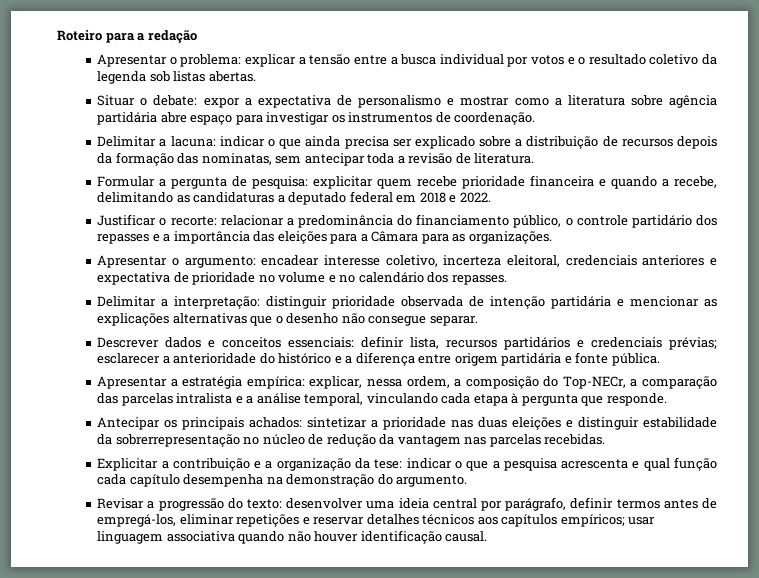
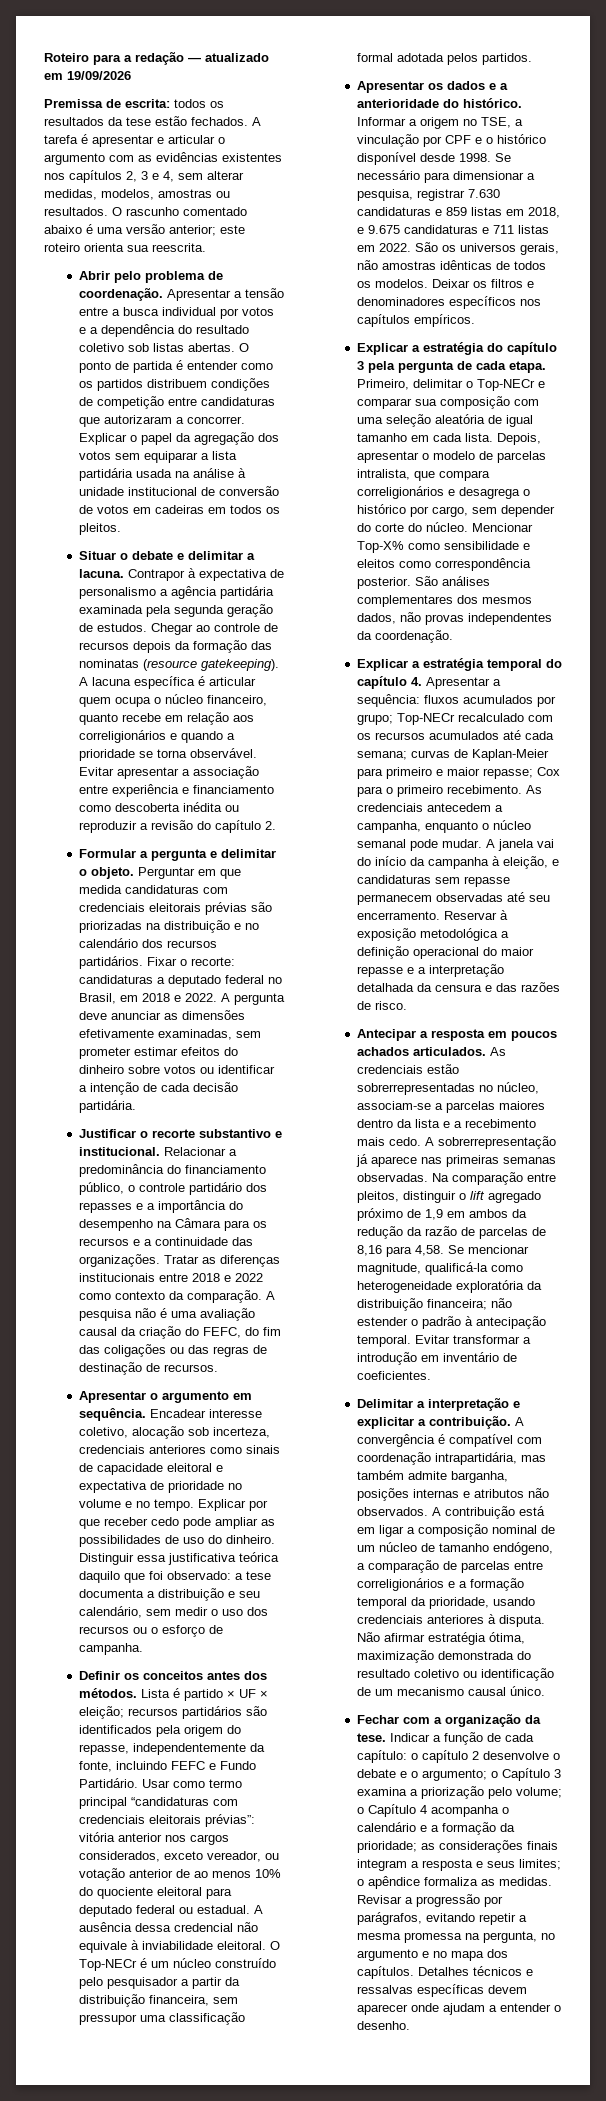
[97,54,297,67] // Apresentar o problema: explicar -> [188,53,269,62] [44,71,131,80] [44,99,224,108] [44,116,261,126] [44,134,225,147] [44,152,282,165] [44,170,244,183] [44,189,230,200] [44,207,247,216] [44,224,245,236] [44,243,206,252] [78,271,223,283] [78,288,231,301] — atualizado em 19/09/2026 // Premissa de escrita: todos os resultados da tese estão fechados. A tarefa é apresentar e articular o argumento com as evidências existentes nos capítulos 2, 3 e 4, sem alterar medidas, modelos, amostras ou resultados. O rascunho comentado abaixo é uma versão anterior; este roteiro orienta sua reescrita. // Abrir pelo problema de coordenação. Apresentar
[578,54,718,65] [97,71,256,84] [97,95,717,108] [97,112,536,125] [97,136,599,149] o resultado coletivo da legenda sob listas abertas. // Situar o debate: expor a expectativa de personalismo e mostrar como a literatura sobre agência partidária abre espaço para investigar os instrumentos de coordenação. // Delimitar a lacuna: indicar o que ainda precisa ser explicado sobre a distribuição -> [89,324,249,337] [78,343,249,352] [78,360,273,373] [78,378,270,391] [78,396,275,409] [78,415,245,427] [78,432,279,445] [78,451,237,463] [78,468,246,481] [78,486,279,496] [78,505,280,514] [78,523,121,535] [78,551,255,560] [78,568,284,581] [78,586,274,599] [78,604,273,617] [78,623,260,635] a dependência do resultado coletivo sob listas abertas. O ponto de partida é entender como os partidos distribuem condições de competição entre candidaturas que autorizaram a concorrer. Explicar o papel da agregação dos votos sem equiparar a lista partidária usada na análise à unidade institucional de conversão de votos em cadeiras em todos os pleitos. // Situar o debate e delimitar a lacuna. Contrapor à expectativa de personalismo a agência partidária examinada pela segunda geração de estudos. Chegar ao controle
[201,153,535,166] [97,175,717,189] [97,192,190,203] nominatas, sem antecipar toda a revisão de literatura. // Formular a pergunta de pesquisa: explicitar quem recebe prioridade financeira e quando a recebe, delimitando as -> [78,659,279,671] [78,676,256,689] [78,694,267,707] [78,712,254,725] [78,730,235,743] [78,748,257,761] [78,766,259,779] [78,784,274,797] [78,802,239,812] [78,820,276,833] [78,849,276,861] [78,867,241,879] [78,885,228,894] [78,902,272,915] [78,920,259,933] [78,938,217,948] [78,956,235,969] nominatas (resource gatekeeping). A lacuna específica é articular quem ocupa o núcleo financeiro, quanto recebe em relação aos correligionários e quando a prioridade se torna observável. Evitar apresentar a associação entre experiência e financiamento como descoberta inédita ou reproduzir a revisão do capítulo 2. // Formular a pergunta e delimitar o objeto. Perguntar em que medida candidaturas com credenciais eleitorais prévias são priorizadas na distribuição e no calendário dos recursos partidários. Fixar o recorte:
(393, 197) none -> [267,977,282,984] [78,993,116,1004] no Brasil,
[97,214,284,226] // Justificar o recorte: relacionar -> [220,993,285,1005] [78,1010,245,1020] [78,1029,261,1040] [78,1047,238,1059] [78,1065,275,1074] [78,1082,238,1095] [78,1100,136,1113] [78,1129,282,1138] [78,1147,226,1156] A pergunta deve anunciar as dimensões efetivamente examinadas, sem prometer estimar efeitos do dinheiro sobre votos ou identificar a intenção de cada decisão partidária. // Justificar o recorte substantivo e institucional. Relacionar
[253,231,552,244] [97,255,705,268] das eleições para a Câmara para as organizações. // Apresentar o argumento: encadear interesse coletivo, incerteza eleitoral, credenciais anteriores -> [228,1201,243,1210] [78,1218,267,1231] [78,1237,253,1246] [78,1254,280,1267] [78,1273,263,1282] [78,1290,275,1303] [78,1308,255,1321] [78,1326,281,1339] [78,1344,267,1357] [78,1362,218,1375] [78,1391,252,1403] [78,1408,262,1421] [78,1426,270,1439] [78,1445,280,1454] [78,1463,212,1475] do desempenho na Câmara para os recursos e a continuidade das organizações. Tratar as diferenças institucionais entre 2018 e 2022 como contexto da comparação. A pesquisa não é uma avaliação causal da criação do FEFC, do fim das coligações ou das regras de destinação de recursos. // Apresentar o argumento em sequência. Encadear interesse coletivo, alocação sob incerteza, credenciais anteriores como sinais de capacidade eleitoral
[358,272,507,285] [97,296,717,309] [97,313,478,326] [97,336,717,350] [97,352,660,366] [97,376,717,389] [97,393,667,406] [97,417,717,430] [97,434,606,447] [97,457,718,471] [97,474,468,487] [97,497,718,511] [97,514,656,527] [97,530,488,544] calendário dos repasses. // Delimitar a interpretação: distinguir prioridade observada de intenção partidária e mencionar as explicações alternativas que o desenho não consegue separar. // Descrever dados e conceitos essenciais: definir lista, recursos partidários e credenciais prévias; esclarecer a anterioridade do histórico e a diferença entre origem partidária e fonte pública. // Apresentar a estratégia empírica: explicar, nessa ordem, a composição do Top-NECr, a comparação das parcelas intralista e a análise temporal, vinculando cada etapa à pergunta que responde. // Antecipar os principais achados: sintetizar a prioridade nas duas eleições e distinguir estabilidade da sobrerrepresentação no núcleo de redução da vantagem nas parcelas recebidas. // Explicitar a contribuição e a organização da tese: indicar o que a pesquisa acrescenta e qual função cada capítulo desempenha na demonstração do argumento. // Revisar a progressão do texto: desenvolver uma ideia central por parágrafo, definir termos antes de empregá-los, eliminar repetições e reservar detalhes técnicos aos capítulos empíricos; usar linguagem associativa quando não houver identificação causal. -> [153,1499,268,1511] [78,1517,275,1529] [78,1535,275,1547] [78,1552,279,1565] [78,1571,271,1583] [78,1588,260,1601] [78,1606,268,1618] [78,1625,223,1637] [78,1643,143,1655] [78,1671,267,1680] [78,1688,268,1701] [78,1706,267,1719] [78,1725,241,1737] [78,1743,265,1755] [78,1761,256,1772] [78,1778,242,1788] [78,1797,238,1809] [78,1814,255,1827] [78,1832,229,1845] [78,1851,279,1862] [78,1868,281,1881] [78,1887,232,1899] [78,1905,263,1917] [78,1922,258,1932] [78,1940,280,1953] [78,1958,276,1971] [78,1977,240,1989] [78,1994,238,2007] [78,2012,245,2025] [356,53,532,65] [356,81,508,93] [356,98,522,108] [356,117,523,129] [356,134,546,147] [356,152,511,165] [356,170,535,183] [356,189,500,201] [356,207,560,218] [356,225,549,234] [356,242,559,255] [356,260,546,270] [356,279,534,288] [356,296,541,309] [356,314,475,327] [356,342,557,355] [356,361,546,373] [356,379,545,391] [356,396,539,409] [356,414,533,427] [356,433,541,445] [356,451,546,463] [356,469,490,481] [356,486,530,499] [356,504,555,517] [356,522,533,532] [356,541,530,553] [356,558,531,571] [356,576,490,589] [356,595,532,607] [356,612,552,625] [356,630,453,643] [356,658,562,671] [356,676,501,689] [356,694,556,707] [356,713,553,725] [356,730,554,740] [356,749,549,761] [356,767,560,779] [356,785,542,797] [356,803,503,812] [356,820,531,833] [356,839,554,851] [356,856,559,869] [356,875,510,887] [356,892,550,905] [356,910,508,920] [356,928,509,941] [356,946,534,959] [356,964,504,977] [356,982,560,992] [356,1001,407,1010] [356,1029,557,1041] [356,1047,506,1056] [356,1064,459,1074] [356,1082,539,1095] [356,1101,545,1113] [356,1119,536,1128] [356,1136,556,1149] [355,1154,556,1167] [356,1172,556,1185] [356,1191,541,1203] [356,1208,527,1221] [356,1226,546,1239] [356,1245,529,1257] [356,1262,523,1275] [356,1280,542,1293] [356,1298,512,1311] [356,1316,546,1329] [356,1335,531,1347] [356,1352,517,1365] [356,1371,431,1380] [356,1398,520,1411] [356,1416,524,1429] [356,1434,542,1447] [356,1452,546,1465] [356,1470,508,1483] [356,1488,549,1501] [356,1506,545,1519] [356,1524,555,1537] [356,1542,553,1555] [356,1560,543,1573] [356,1578,524,1591] [356,1597,535,1609] [356,1614,545,1627] [356,1632,525,1645] [356,1650,531,1663] [356,1668,554,1681] [356,1686,545,1696] [356,1714,541,1727] [356,1732,534,1745] [356,1750,560,1763] [356,1768,561,1781] [356,1786,562,1799] [356,1804,509,1817] [356,1822,515,1835] [356,1840,558,1853] [356,1859,561,1871] [356,1876,552,1889] [356,1894,503,1907] [356,1912,527,1925] [356,1931,555,1943] [356,1949,508,1961] [356,1966,533,1979] [356,1984,527,1997] [356,2003,561,2015] [356,2021,410,2030] tempo. Explicar por que receber cedo pode ampliar as possibilidades de uso do dinheiro. Distinguir essa justificativa teórica daquilo que foi observado: a tese documenta a distribuição e seu calendário, sem medir o uso dos recursos ou o esforço de campanha. // Definir os conceitos antes dos métodos. Lista é partido × UF × eleição; recursos partidários são identificados pela origem do repasse, independentemente da fonte, incluindo FEFC e Fundo Partidário. Usar como termo principal “candidaturas com credenciais eleitorais prévias”: vitória anterior nos cargos considerados, exceto vereador, ou votação anterior de ao menos 10% do quociente eleitoral para deputado federal ou estadual. A ausência dessa credencial não equivale à inviabilidade eleitoral. O Top-NECr é um núcleo construído pelo pesquisador a partir da distribuição financeira, sem pressupor uma classificação formal adotada pelos partidos. // Apresentar os dados e a anterioridade do histórico. Informar a origem no TSE, a vinculação por CPF e o histórico disponível desde 1998. Se necessário para dimensionar a pesquisa, registrar 7.630 candidaturas e 859 listas em 2018, e 9.675 candidaturas e 711 listas em 2022. São os universos gerais, não amostras idênticas de todos os modelos. Deixar os filtros e denominadores específicos nos capítulos empíricos. // Explicar a estratégia do capítulo 3 pela pergunta de cada etapa. Primeiro, delimitar o Top-NECr e comparar sua composição com uma seleção aleatória de igual tamanho em cada lista. Depois, apresentar o modelo de parcelas intralista, que compara correligionários e desagrega o histórico por cargo, sem depender do corte do núcleo. Mencionar Top-X% como sensibilidade e eleitos como correspondência posterior. São análises complementares dos mesmos dados, não provas independentes da coordenação. // Explicar a estratégia temporal do capítulo 4. Apresentar a sequência: fluxos acumulados por grupo; Top-NECr recalculado com os recursos acumulados até cada semana; curvas de Kaplan-Meier para primeiro e maior repasse; Cox para o primeiro recebimento. As credenciais antecedem a campanha, enquanto o núcleo semanal pode mudar. A janela vai do início da campanha à eleição, e candidaturas sem repasse permanecem observadas até seu encerramento. Reservar à exposição metodológica a definição operacional do maior repasse e a interpretação detalhada da censura e das razões de risco. // Antecipar a resposta em poucos achados articulados. As credenciais estão sobrerrepresentadas no núcleo, associam-se a parcelas maiores dentro da lista e a recebimento mais cedo. A sobrerrepresentação já aparece nas primeiras semanas observadas. Na comparação entre pleitos, distinguir o lift agregado próximo de 1,9 em ambos da redução da razão de parcelas de 8,16 para 4,58. Se mencionar magnitude, qualificá-la como heterogeneidade exploratória da distribuição financeira; não estender o padrão à antecipação temporal. Evitar transformar a introdução em inventário de coeficientes. // Delimitar a interpretação e explicitar a contribuição. A convergência é compatível com coordenação intrapartidária, mas também admite barganha, posições internas e atributos não observados. A contribuição está em ligar a composição nominal de um núcleo de tamanho endógeno, a comparação de parcelas entre correligionários e a formação temporal da prioridade, usando credenciais anteriores à disputa. Não afirmar estratégia ótima, maximização demonstrada do resultado coletivo ou identificação de um mecanismo causal único. // Fechar com a organização da tese. Indicar a função de cada capítulo: o capítulo 2 desenvolve o debate e o argumento; o Capítulo 3 examina a priorização pelo volume; o Capítulo 4 acompanha o calendário e a formação da prioridade; as considerações finais integram a resposta e seus limites; o apêndice formaliza as medidas. Revisar a progressão por parágrafos, evitando repetir a mesma promessa na pergunta, no argumento e no mapa dos capítulos. Detalhes técnicos e ressalvas específicas devem aparecer onde ajudam a entender o desenho.

